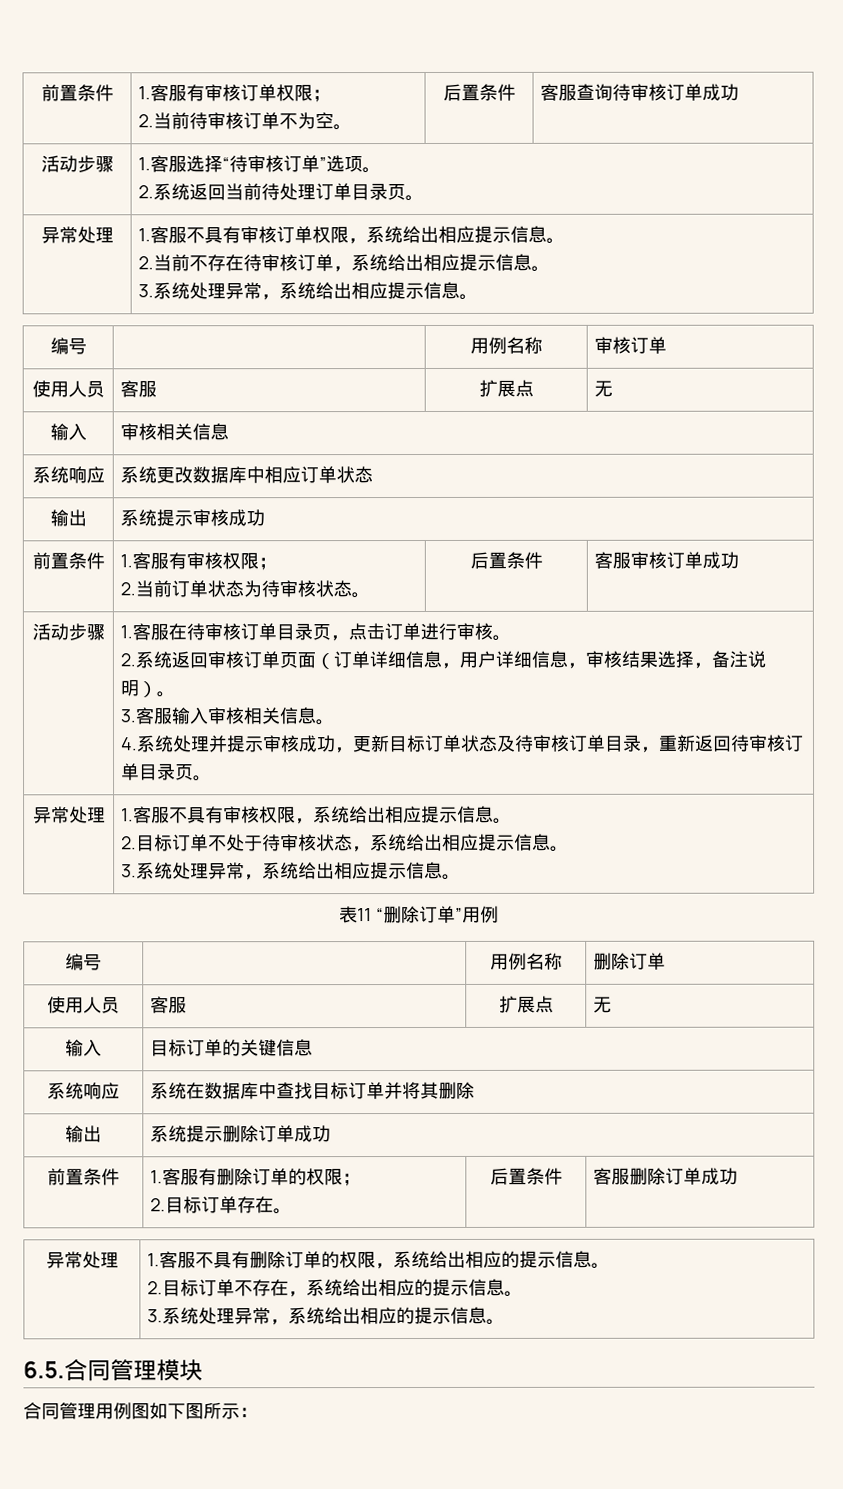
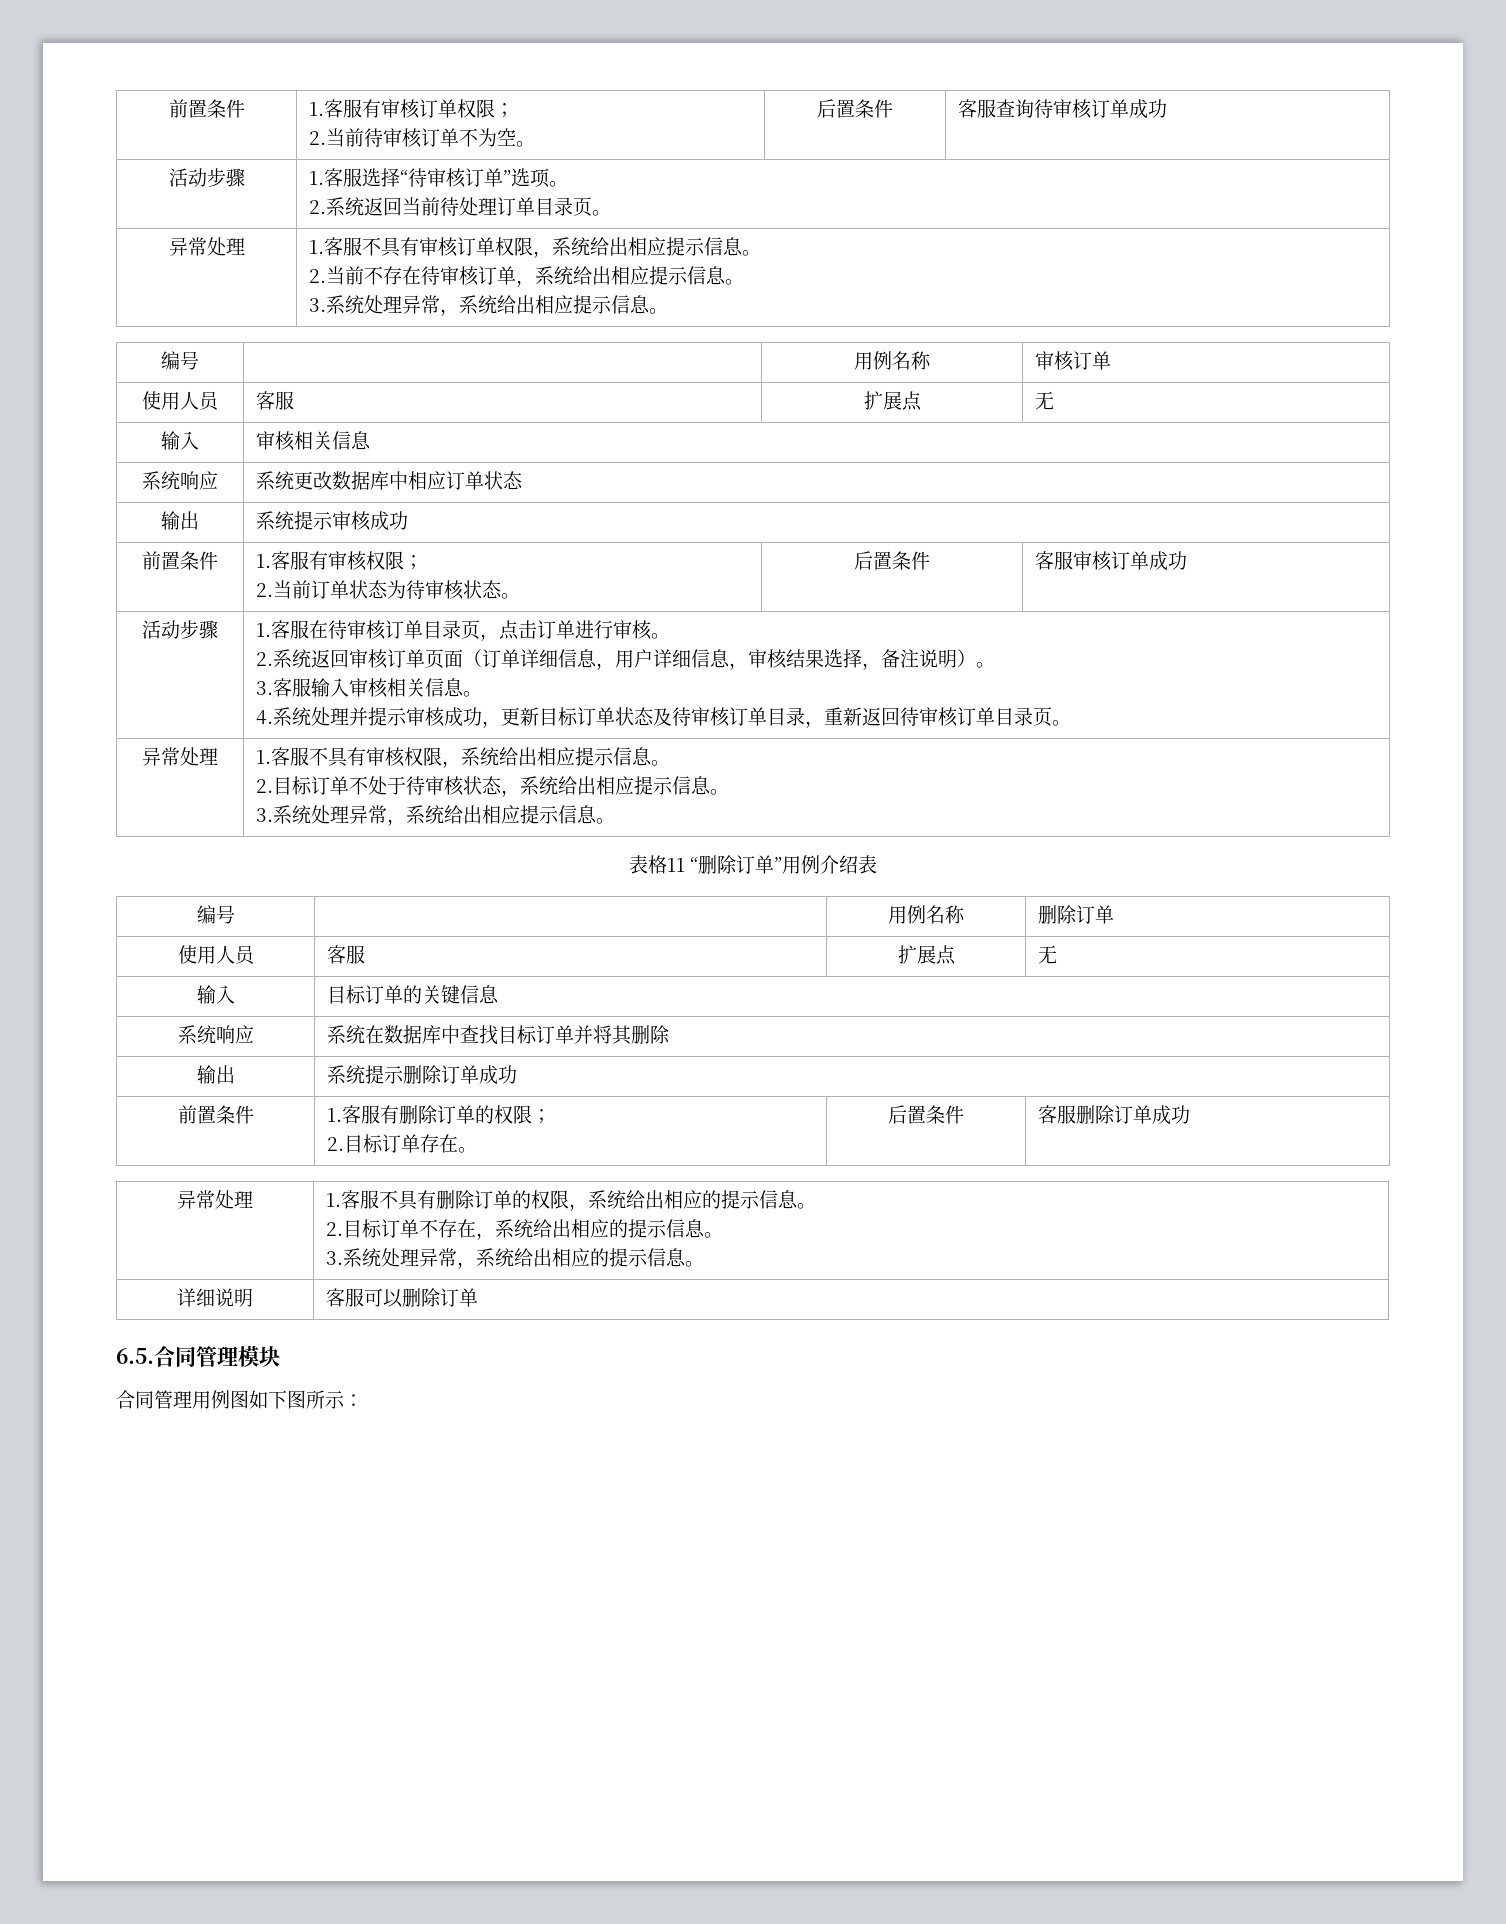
(359, 915) none -> [647,855,667,874] 格
(499, 914) none -> [820,855,878,874] 介绍表
(506, 1321) none -> [177,1288,253,1307] [326,1288,479,1308] // 详细说明 | 客服可以删除订单

